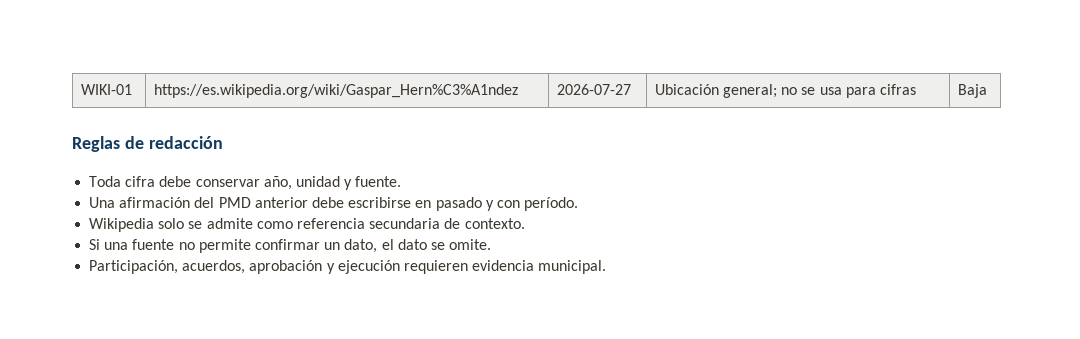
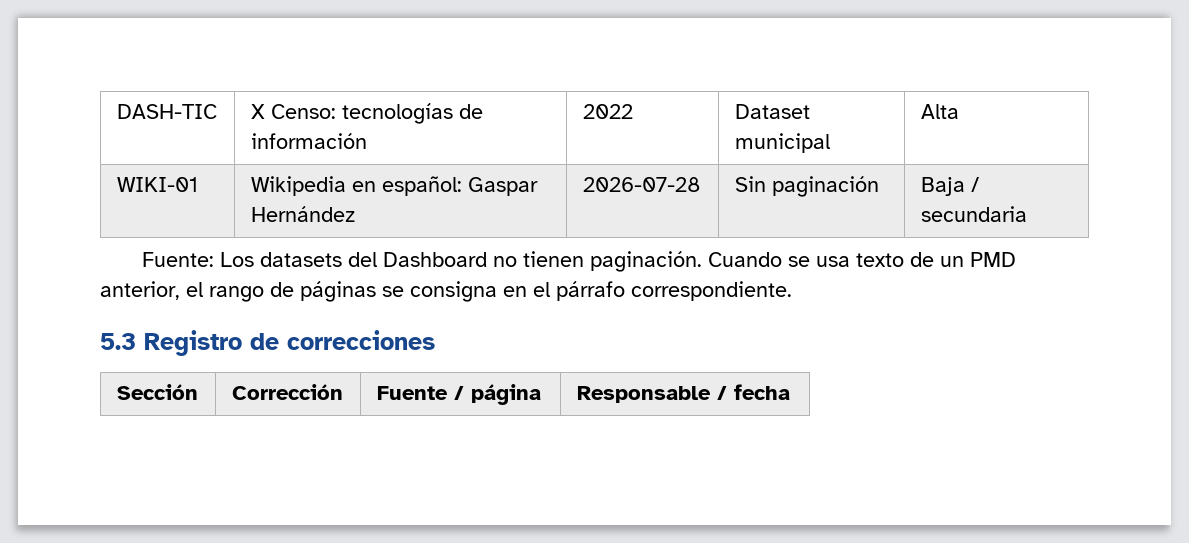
[80,84,132,95] [153,84,518,98] [556,84,631,95] [654,84,917,98] [957,84,987,98] [72,136,223,152] [89,176,402,190] [89,197,579,211] [89,218,525,232] [89,239,492,253] [89,260,607,274] WIKI-01 | https://es.wikipedia.org/wiki/Gaspar_Hern%C3%A1ndez | 2026-07-27 | Ubicación general; no se usa para cifras | Baja // Reglas de redacción // Toda cifra debe conservar año, unidad y fuente. // Una afirmación del PMD anterior debe escribirse en pasado y con período. // Wikipedia solo se admite como referencia secundaria de contexto. // Si una fuente no permite confirmar un dato, el dato se omite. // Participación, acuerdos, aprobación y ejecución requieren evidencia municipal. -> [116,104,217,119] [250,103,483,124] [250,133,367,149] [582,104,633,119] [734,104,810,119] [734,133,830,153] [920,104,959,119] [116,177,198,192] [250,176,538,196] [250,206,355,222] [582,177,701,192] [734,176,879,197] [920,177,979,196] [920,206,1027,222] [142,251,1017,272] [100,281,792,302] [100,330,435,356] [116,384,198,400] [231,384,343,400] [376,384,541,405] [576,384,790,403] DASH-TIC | X Censo: tecnologías de información | 2022 | Dataset municipal | Alta // WIKI-01 | Wikipedia en español: Gaspar Hernández | 2026-07-28 | Sin paginación | Baja / secundaria // Fuente: Los datasets del Dashboard no tienen paginación. Cuando se usa texto de un PMD anterior, el rango de páginas se consigna en el párrafo correspondiente. // 5.3 Registro de correcciones // Sección | Corrección | Fuente / página | Responsable / fecha

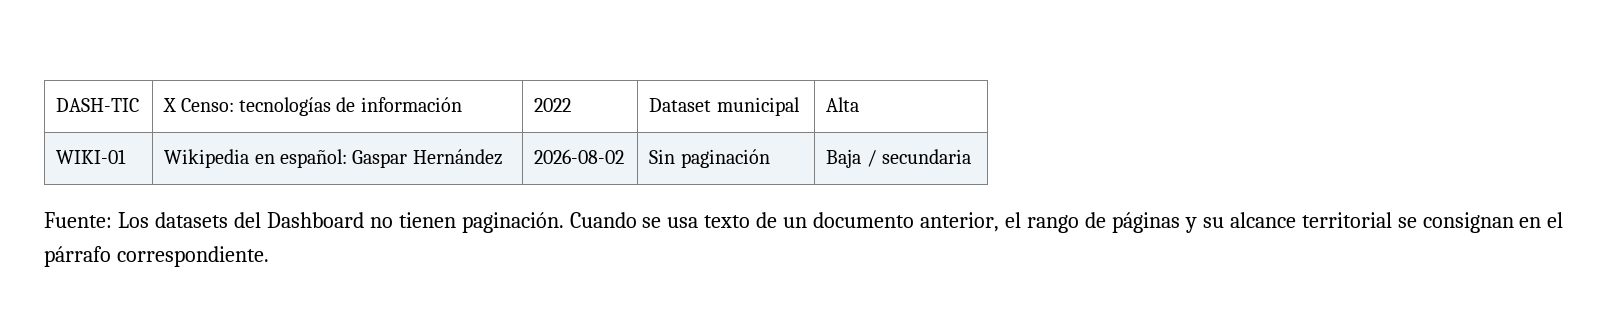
[582,177,701,192] 2026-07-28 -> [534,149,625,164] 2026-08-02
[970,252,1017,267] PMD -> [813,212,915,228] documento
[382,281,792,302] [100,330,435,356] [116,384,198,400] [231,384,343,400] [376,384,541,405] [576,384,790,403] se consigna en el párrafo correspondiente. // 5.3 Registro de correcciones // Sección | Corrección | Fuente / página | Responsable / fecha -> [1184,212,1564,233] [44,246,269,267] y su alcance territorial se consignan en el párrafo correspondiente.

